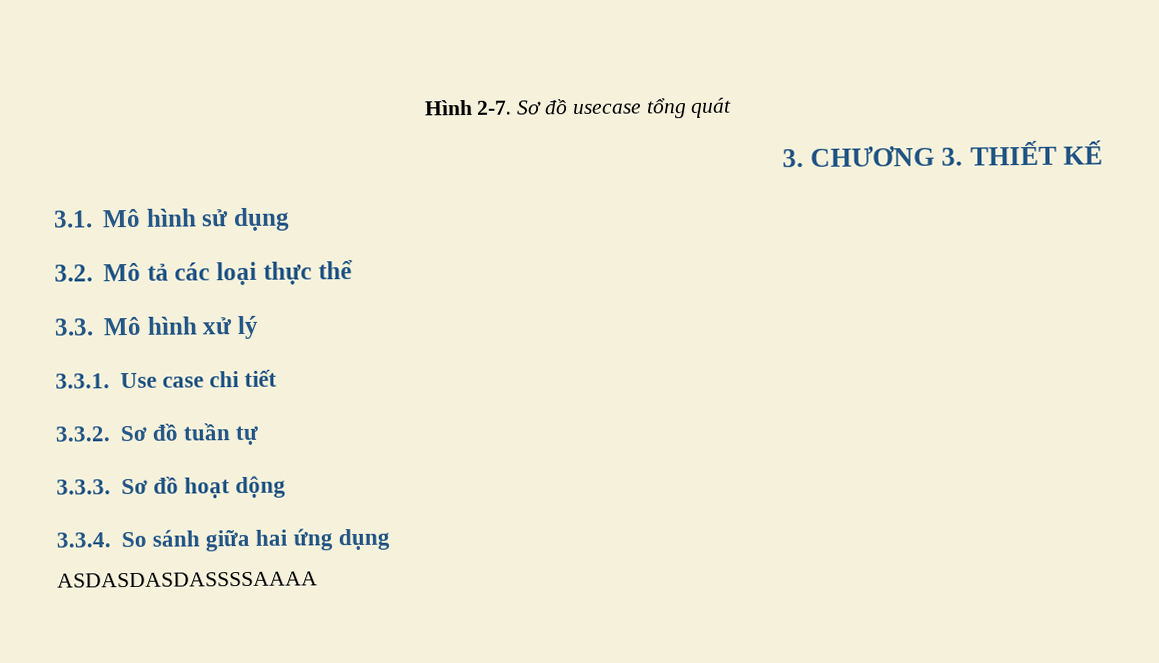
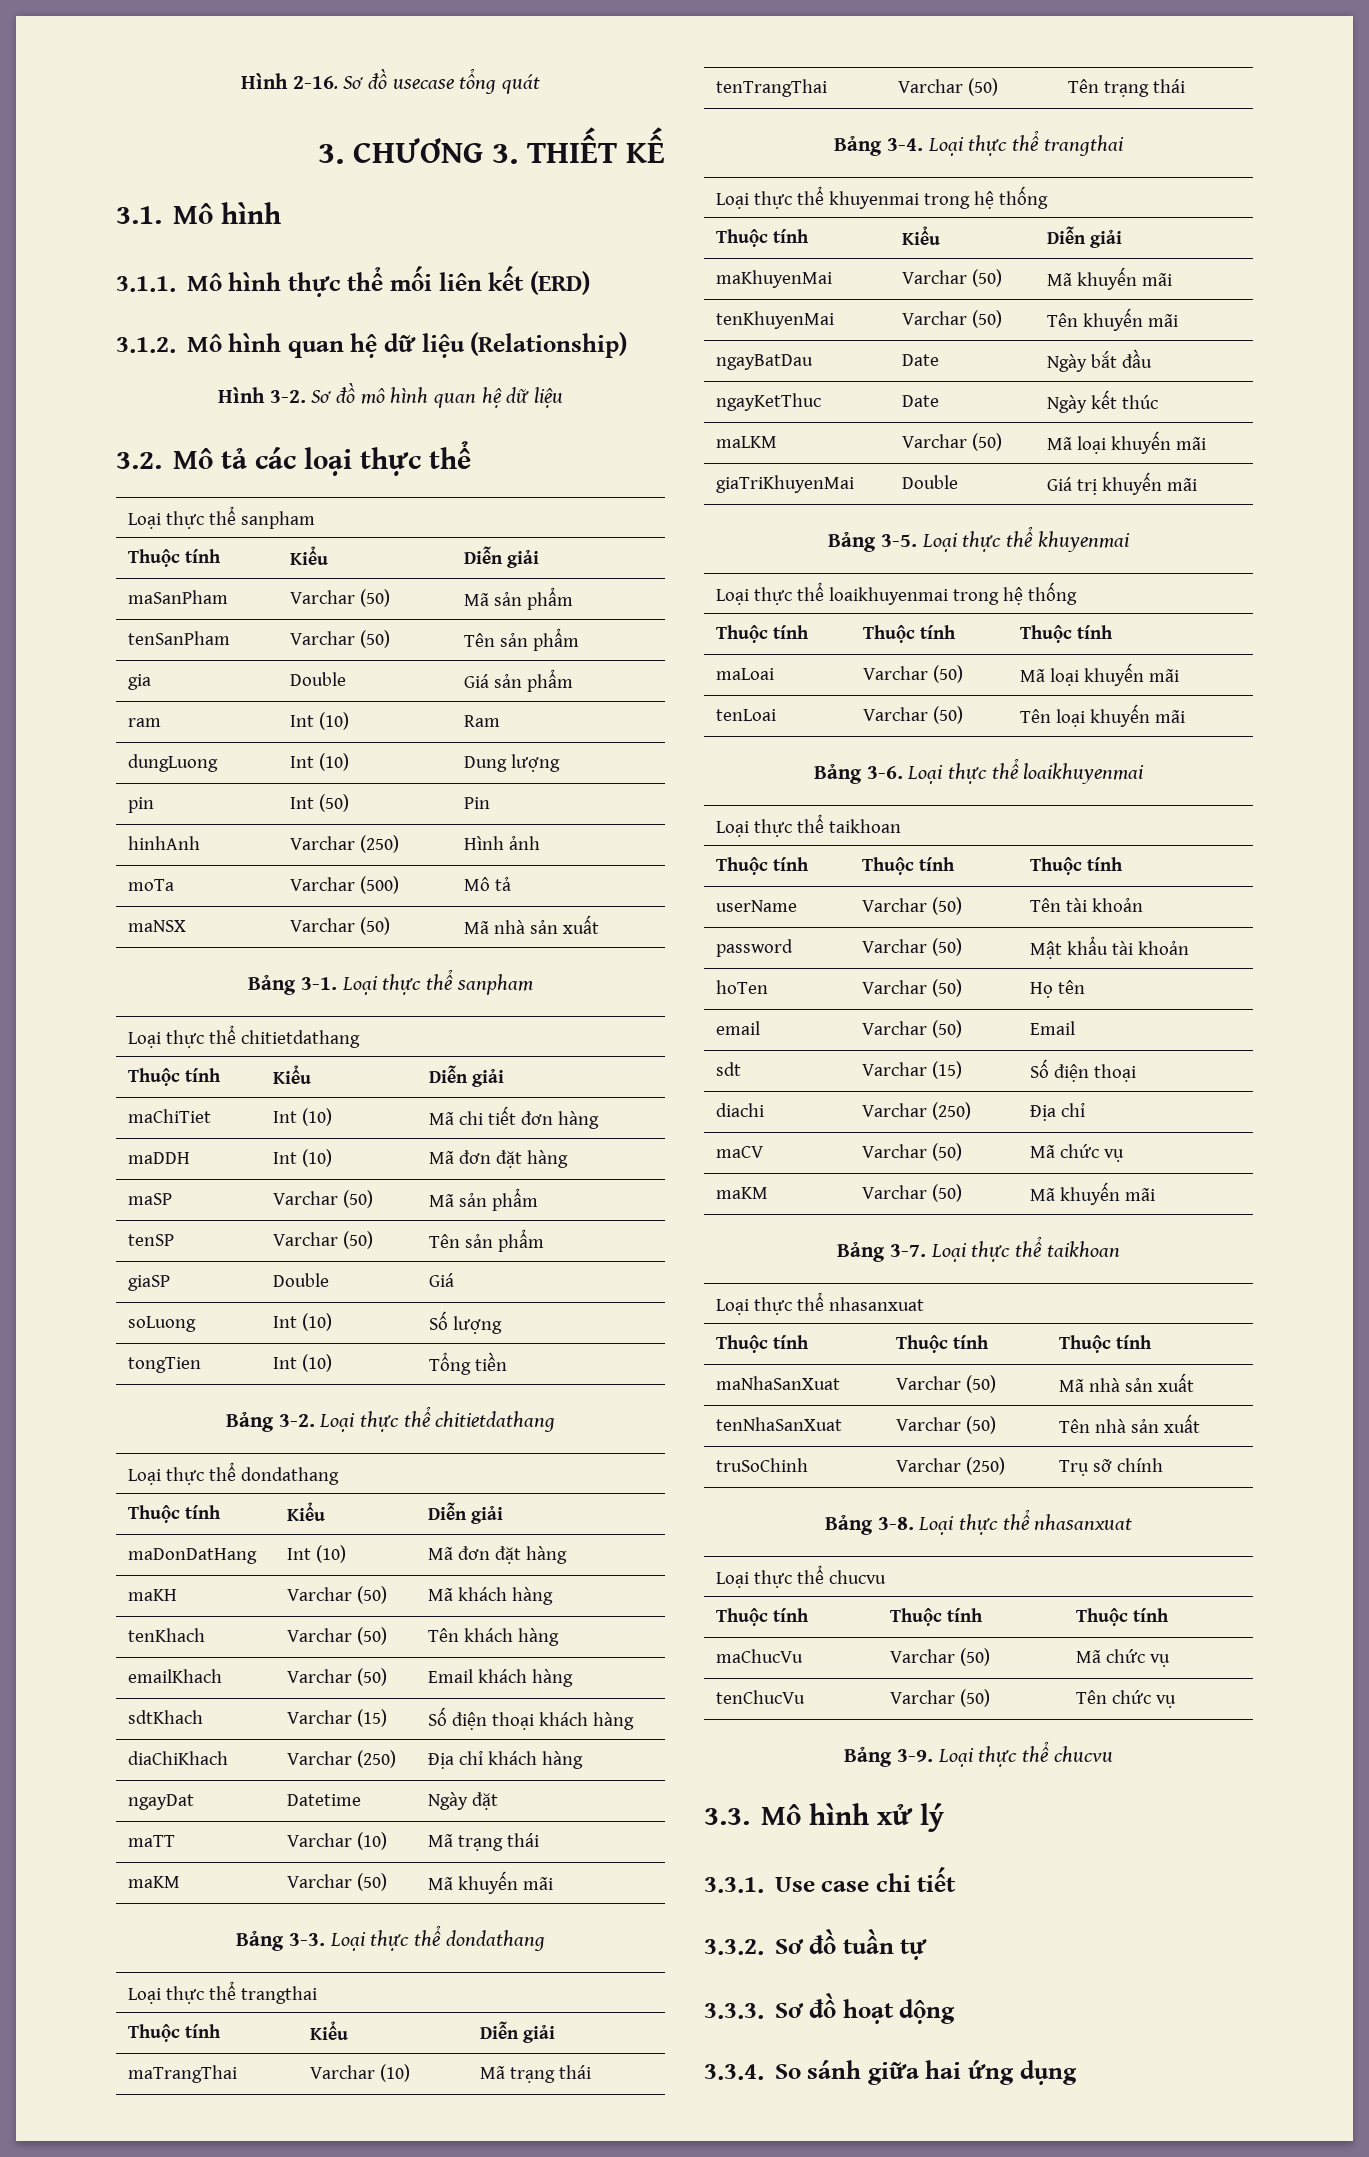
[423,99,513,116] Hình 2-7. -> [240,73,338,89] Hình 2-16.
[201,207,290,232] sử dụng -> [116,266,590,297] [116,332,628,358] [217,382,564,408] // 3.1.1. Mô hình thực thể mối liên kết (ERD) // 3.1.2. Mô hình quan hệ dữ liệu (Relationship) // Hình 3-2. Sơ đồ mô hình quan hệ dữ liệu
(353, 269) none -> [127,506,315,529] [127,549,221,567] [289,546,328,565] [463,546,539,568] [127,590,228,604] [289,589,390,607] [463,587,573,610] [127,631,230,645] [289,630,390,648] [463,628,579,651] [127,674,151,690] [289,672,346,686] [463,669,573,692] [127,718,161,727] [289,712,349,730] [463,715,500,727] [127,754,218,772] [289,753,349,771] [463,754,560,772] [127,797,154,813] [289,794,349,812] [463,797,490,809] [127,836,200,850] [289,835,399,853] [463,836,540,850] [127,879,174,891] [289,876,399,894] [463,877,511,891] [127,920,186,932] [289,917,390,935] [463,915,599,934] [248,969,533,995] [127,1025,360,1048] [127,1068,221,1086] [272,1065,311,1084] [428,1065,504,1087] [127,1109,211,1123] [272,1108,332,1126] [428,1106,600,1129] [127,1152,190,1164] [272,1149,332,1167] [428,1150,568,1168] [127,1193,172,1205] [272,1190,373,1208] [428,1188,538,1211] [127,1234,174,1246] [272,1231,373,1249] [428,1229,544,1252] [127,1275,170,1291] [272,1273,329,1287] [428,1273,454,1287] [127,1316,196,1332] [272,1313,332,1331] [428,1311,502,1334] [127,1357,201,1373] [272,1354,332,1372] [428,1352,507,1375] [225,1406,556,1432] [127,1462,339,1485] [127,1505,221,1523] [286,1502,325,1521] [427,1502,503,1524] [127,1548,257,1564] [286,1545,346,1563] [427,1546,567,1564] [127,1589,177,1601] [286,1586,387,1604] [427,1587,553,1605] [127,1628,205,1642] [286,1627,387,1645] [427,1628,559,1646] [127,1669,222,1683] [286,1668,387,1686] [427,1669,573,1687] [127,1710,203,1724] [286,1709,387,1727] [427,1707,635,1730] [127,1751,228,1765] [286,1750,396,1768] [427,1751,583,1769] [127,1794,194,1810] [286,1794,361,1806] [427,1792,498,1810] [127,1835,175,1847] [286,1832,387,1850] [427,1833,539,1851] [127,1876,180,1888] [286,1873,387,1891] [427,1871,553,1894] [236,1925,545,1951] [127,1981,317,2004] [127,2024,221,2042] [309,2021,348,2040] [479,2021,555,2043] [127,2065,237,2083] [309,2064,410,2082] [479,2065,591,2083] [715,79,827,97] [897,78,998,96] [1067,79,1185,97] [834,130,1124,156] [715,186,1049,209] [715,229,809,247] [901,226,940,245] [1046,226,1122,248] [715,270,832,288] [901,269,1002,287] [1046,267,1172,290] [715,311,834,329] [901,310,1002,328] [1046,308,1178,331] [715,354,813,370] [901,354,939,366] [1046,349,1152,372] [715,393,821,411] [901,395,939,407] [1046,390,1158,413] [715,436,777,448] [901,433,1002,451] [1046,431,1206,454] [715,475,854,493] [901,475,958,489] [1046,472,1197,495] [828,526,1130,552] [715,582,1078,605] [715,625,809,643] [862,625,956,643] [1019,625,1113,643] [715,668,774,680] [862,665,963,683] [1019,663,1179,686] [715,709,776,721] [862,706,963,724] [1019,704,1185,727] [813,758,1145,784] [715,814,901,837] [715,857,809,875] [861,857,955,875] [1029,857,1123,875] [715,900,797,912] [861,897,962,915] [1029,898,1143,912] [715,939,793,957] [861,938,962,956] [1029,936,1189,959] [715,980,768,994] [861,979,962,997] [1029,980,1085,998] [715,1021,760,1035] [861,1020,962,1038] [1029,1021,1075,1035] [715,1062,741,1076] [861,1061,962,1079] [1029,1059,1136,1082] [715,1103,764,1117] [861,1102,971,1120] [1029,1103,1085,1121] [715,1146,764,1158] [861,1143,962,1161] [1029,1144,1124,1162] [715,1187,768,1199] [861,1184,962,1202] [1029,1182,1155,1205] [837,1236,1120,1262] [715,1292,924,1315] [715,1335,809,1353] [895,1335,989,1353] [1058,1335,1152,1353] [715,1376,840,1390] [895,1375,996,1393] [1058,1373,1194,1392] [715,1417,842,1431] [895,1416,996,1434] [1058,1414,1200,1433] [715,1458,808,1472] [895,1457,1005,1475] [1058,1458,1163,1476] [824,1509,1133,1535] [715,1565,886,1588] [715,1608,809,1626] [889,1608,983,1626] [1075,1608,1169,1626] [715,1649,803,1663] [889,1648,990,1666] [1075,1649,1170,1667] [715,1690,805,1704] [889,1689,990,1707] [1075,1690,1176,1708] [844,1741,1113,1767] // Loại thực thể sanpham // Thuộc tính | Kiểu | Diễn giải // maSanPham | Varchar (50) | Mã sản phẩm // tenSanPham | Varchar (50) | Tên sản phẩm // gia | Double | Giá sản phẩm // ram | Int (10) | Ram // dungLuong | Int (10) | Dung lượng // pin | Int (50) | Pin // hinhAnh | Varchar (250) | Hình ảnh // moTa | Varchar (500) | Mô tả // maNSX | Varchar (50) | Mã nhà sản xuất // Bảng 3-1. Loại thực thể sanpham // Loại thực thể chitietdathang // Thuộc tính | Kiểu | Diễn giải // maChiTiet | Int (10) | Mã chi tiết đơn hàng // maDDH | Int (10) | Mã đơn đặt hàng // maSP | Varchar (50) | Mã sản phẩm // tenSP | Varchar (50) | Tên sản phẩm // giaSP | Double | Giá // soLuong | Int (10) | Số lượng // tongTien | Int (10) | Tổng tiền // Bảng 3-2. Loại thực thể chitietdathang // Loại thực thể dondathang // Thuộc tính | Kiểu | Diễn giải // maDonDatHang | Int (10) | Mã đơn đặt hàng // maKH | Varchar (50) | Mã khách hàng // tenKhach | Varchar (50) | Tên khách hàng // emailKhach | Varchar (50) | Email khách hàng // sdtKhach | Varchar (15) | Số điện thoại khách hàng // diaChiKhach | Varchar (250) | Địa chỉ khách hàng // ngayDat | Datetime | Ngày đặt // maTT | Varchar (10) | Mã trạng thái // maKM | Varchar (50) | Mã khuyến mãi // Bảng 3-3. Loại thực thể dondathang // Loại thực thể trangthai // Thuộc tính | Kiểu | Diễn giải // maTrangThai | Varchar (10) | Mã trạng thái // tenTrangThai | Varchar (50) | Tên trạng thái // Bảng 3-4. Loại thực thể trangthai // Loại thực thể khuyenmai trong hệ thống // Thuộc tính | Kiểu | Diễn giải // maKhuyenMai | Varchar (50) | Mã khuyến mãi // tenKhuyenMai | Varchar (50) | Tên khuyến mãi // ngayBatDau | Date | Ngày bắt đầu // ngayKetThuc | Date | Ngày kết thúc // maLKM | Varchar (50) | Mã loại khuyến mãi // giaTriKhuyenMai | Double | Giá trị khuyến mãi // Bảng 3-5. Loại thực thể khuyenmai // Loại thực thể loaikhuyenmai trong hệ thống // Thuộc tính | Thuộc tính | Thuộc tính // maLoai | Varchar (50) | Mã loại khuyến mãi // tenLoai | Varchar (50) | Tên loại khuyến mãi // Bảng 3-6. Loại thực thể loaikhuyenmai // Loại thực thể taikhoan // Thuộc tính | Thuộc tính | Thuộc tính // userName | Varchar (50) | Tên tài khoản // password | Varchar (50) | Mật khẩu tài khoản // hoTen | Varchar (50) | Họ tên // email | Varchar (50) | Email // sdt | Varchar (15) | Số điện thoại // diachi | Varchar (250) | Địa chỉ // maCV | Varchar (50) | Mã chức vụ // maKM | Varchar (50) | Mã khuyến mãi // Bảng 3-7. Loại thực thể taikhoan // Loại thực thể nhasanxuat // Thuộc tính | Thuộc tính | Thuộc tính // maNhaSanXuat | Varchar (50) | Mã nhà sản xuất // tenNhaSanXuat | Varchar (50) | Tên nhà sản xuất // truSoChinh | Varchar (250) | Trụ sỡ chính // Bảng 3-8. Loại thực thể nhasanxuat // Loại thực thể chucvu // Thuộc tính | Thuộc tính | Thuộc tính // maChucVu | Varchar (50) | Mã chức vụ // tenChucVu | Varchar (50) | Tên chức vụ // Bảng 3-9. Loại thực thể chucvu
[57,571,318,588] // ASDASDASDASSSSAAAA -> (1077, 2072) none

